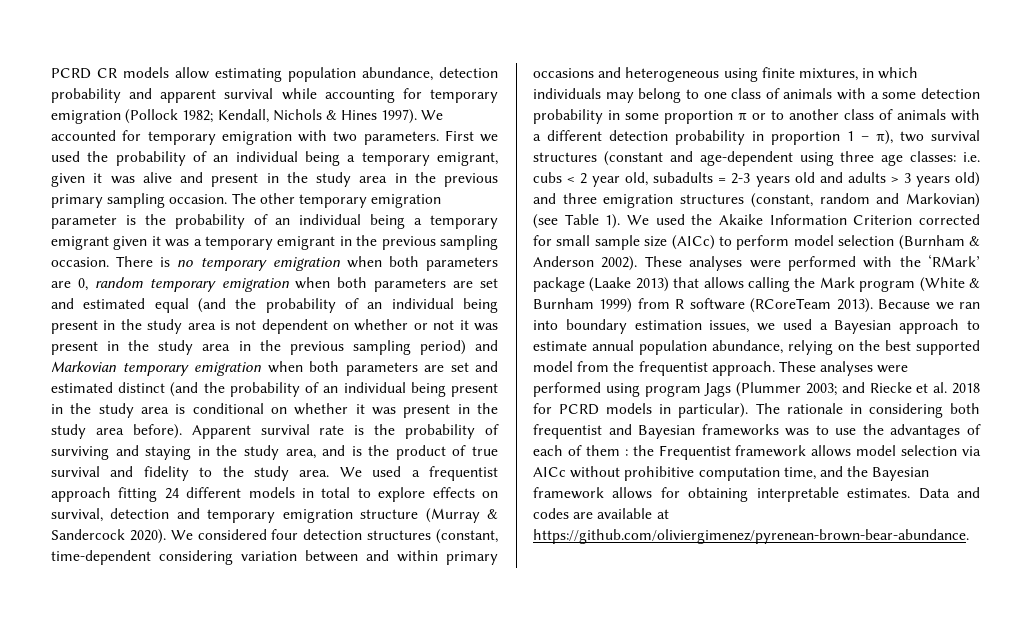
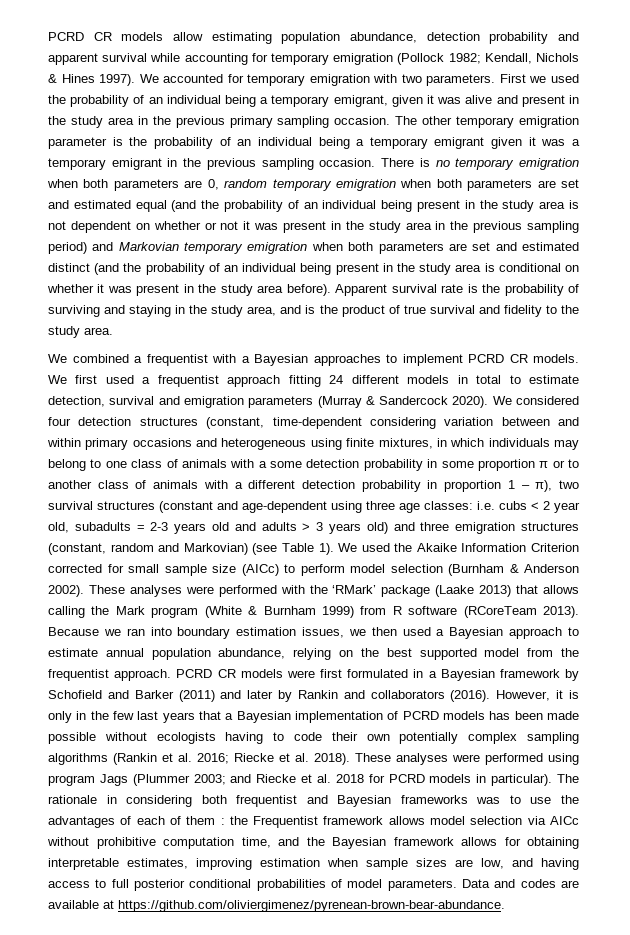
[339,467,362,477] We -> [48,354,579,366] [48,375,98,384] // We combined a frequentist with a Bayesian approaches to implement PCRD CR models. We first
[378,487,498,502] [51,508,419,523] explore effects on survival, detection and temporary emigration structure -> [529,375,579,384] [48,396,314,408] estimate detection, survival and emigration parameters
(776, 327) none -> [371,627,397,636] then
(775, 368) none -> [176,669,580,681] [48,690,579,702] [48,711,579,723] [48,732,579,744] [48,753,350,765] PCRD CR models were first formulated in a Bayesian framework by Schofield and Barker (2011) and later by Rankin and collaborators (2016). However, it is only in the few last years that a Bayesian implementation of PCRD models has been made possible without ecologists having to code their own potentially complex sampling algorithms (Rankin et al. 2016; Riecke et al. 2018).
[847,488,911,498] estimates. -> [127,858,579,870] [48,879,457,891] estimates, improving estimation when sample sizes are low, and having access to full posterior conditional probabilities of model parameters.

